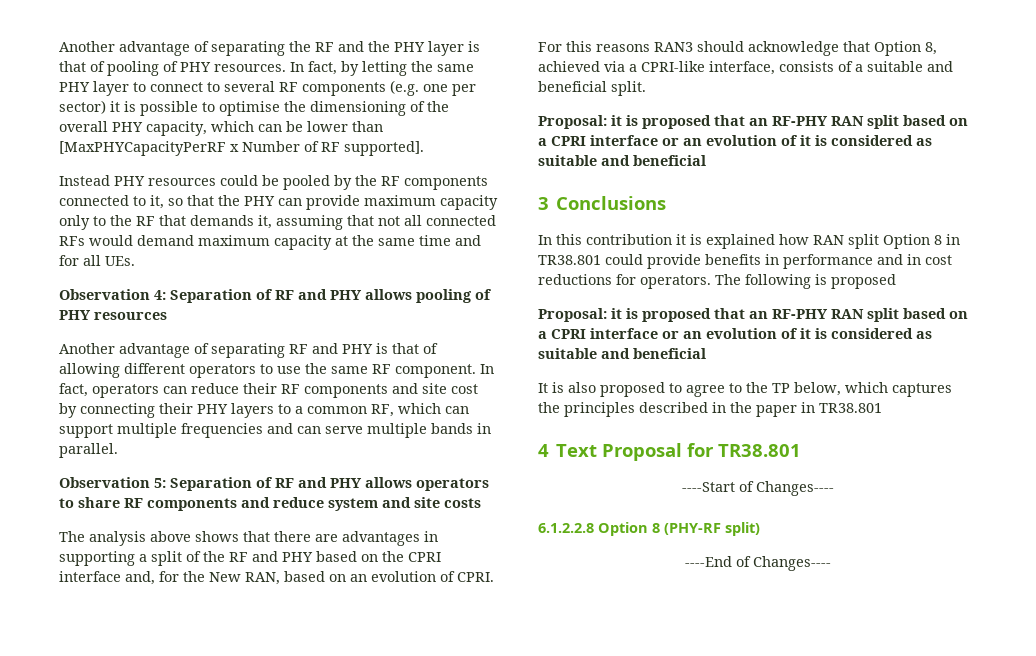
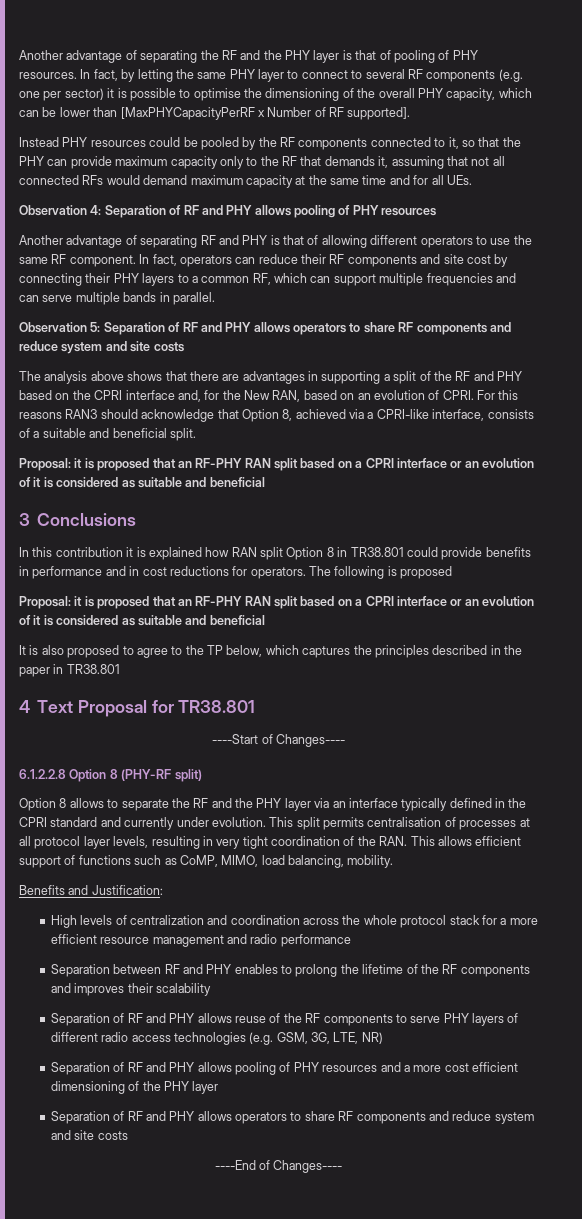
(760, 529) none -> [19,798,527,811] [19,817,530,830] [19,836,522,849] [19,855,394,868] [19,885,163,895] [50,915,538,928] [50,934,351,947] [50,964,530,977] [50,983,211,996] [50,1013,519,1026] [50,1032,383,1045] [50,1062,519,1075] [50,1081,219,1094] [50,1111,534,1124] [50,1130,128,1140] // Option 8 allows to separate the RF and the PHY layer via an interface typically defined in the CPRI standard and currently under evolution. This split permits centralisation of processes at all protocol layer levels, resulting in very tight coordination of the RAN. This allows efficient support of functions such as CoMP, MIMO, load balancing, mobility. // Benefits and Justification: // High levels of centralization and coordination across the whole protocol stack for a more efficient resource management and radio performance // Separation between RF and PHY enables to prolong the lifetime of the RF components and improves their scalability // Separation of RF and PHY allows reuse of the RF components to serve PHY layers of different radio access technologies (e.g. GSM, 3G, LTE, NR) // Separation of RF and PHY allows pooling of PHY resources and a more cost efficient dimensioning of the PHY layer // Separation of RF and PHY allows operators to share RF components and reduce system and site costs

